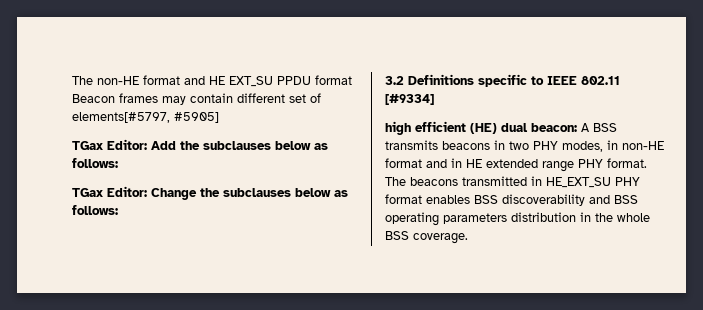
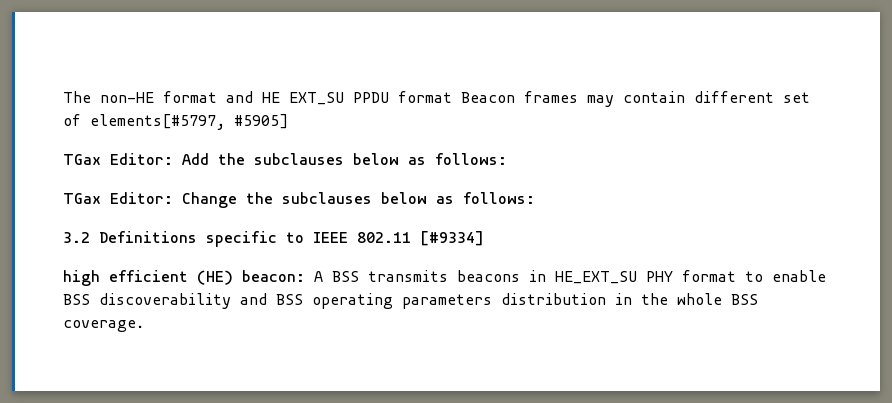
[501,123,528,132] dual -> (233, 277) none
[509,140,664,152] [385,158,647,172] [385,176,542,186] two PHY modes, in non-HE format and in HE extended range PHY format. The beacons transmitted in -> (546, 276) none
[426,195,470,204] enables -> [745,270,826,282] to enable

